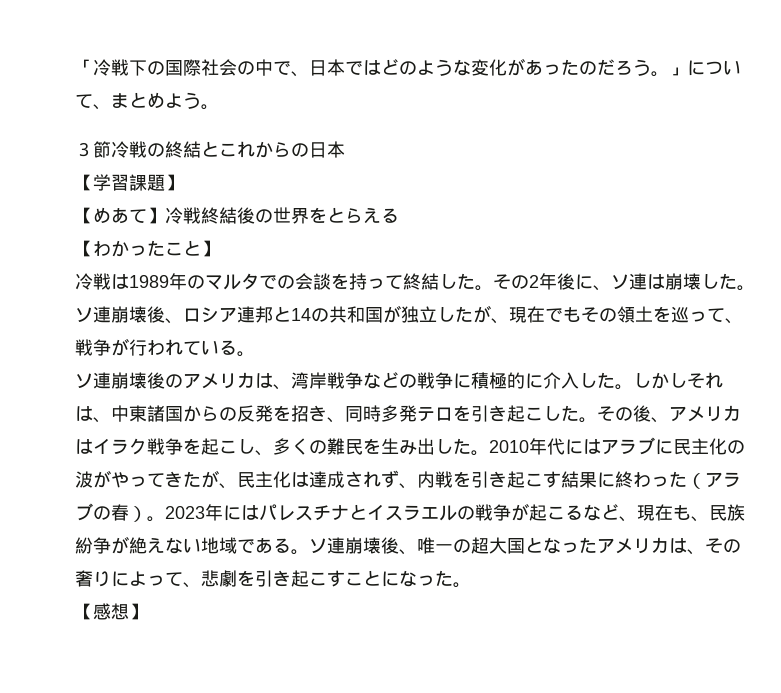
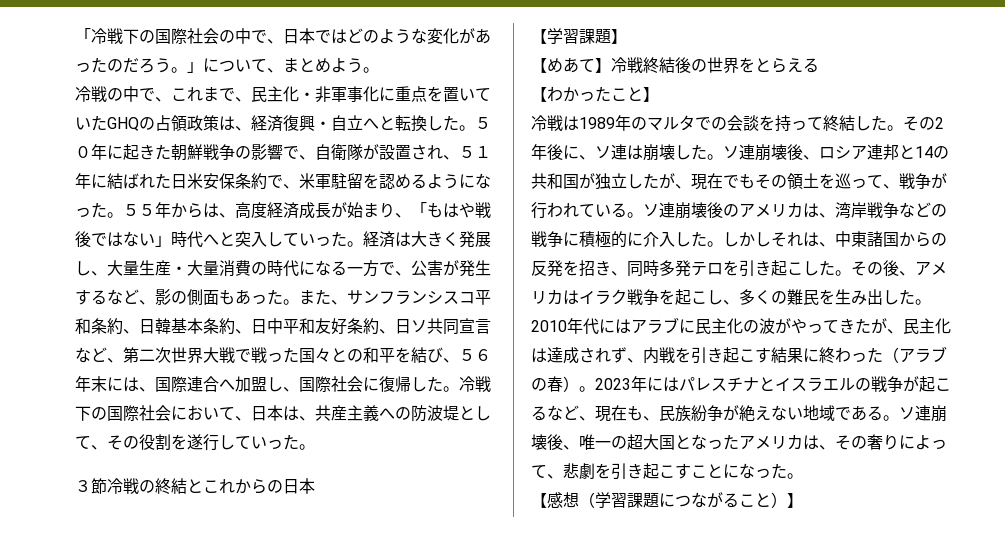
(219, 107) none -> [75,86,491,103] [75,115,491,132] [75,144,491,161] [75,173,491,190] [75,202,491,219] [75,231,491,248] [75,260,491,277] [75,289,491,305] [75,318,491,335] [75,347,491,364] [75,376,491,393] [75,405,491,422] [75,434,315,451] // 冷戦の中で、これまで、民主化・非軍事化に重点を置いていたGHQの占領政策は、経済復興・自立へと転換した。５０年に起きた朝鮮戦争の影響で、自衛隊が設置され、５１年に結ばれた日米安保条約で、米軍駐留を認めるようになった。５５年からは、高度経済成長が始まり、「もはや戦後ではない」時代へと突入していった。経済は大きく発展し、大量生産・大量消費の時代になる一方で、公害が発生するなど、影の側面もあった。また、サンフランシスコ平和条約、日韓基本条約、日中平和友好条約、日ソ共同宣言など、第二次世界大戦で戦った国々との和平を結び、５６年末には、国際連合へ加盟し、国際社会に復帰した。冷戦下の国際社会において、日本は、共産主義への防波堤として、その役割を遂行していった。
(255, 354) // -> (643, 215) none
(129, 611) none -> [579,492,787,508] （学習課題につながること）

